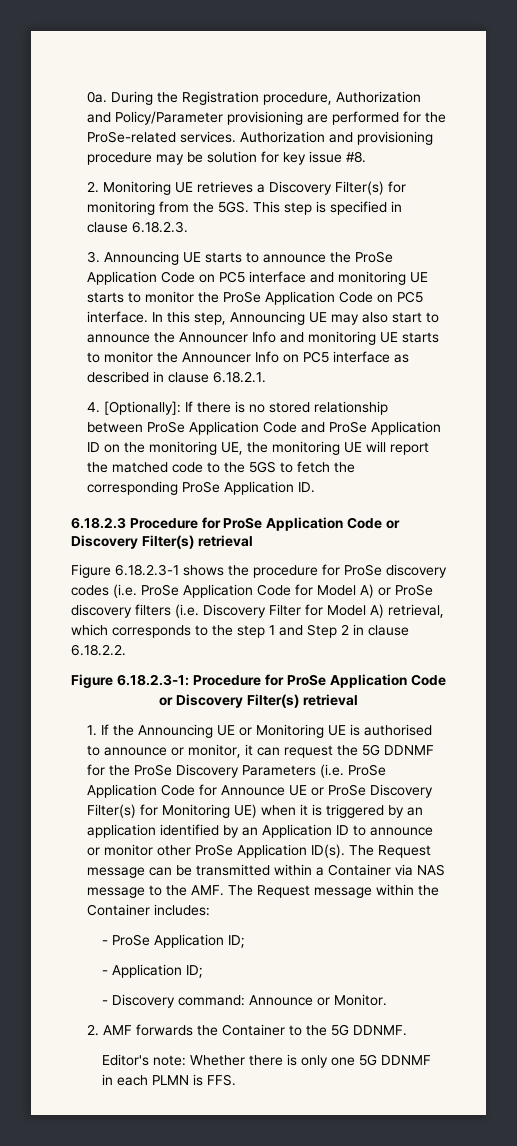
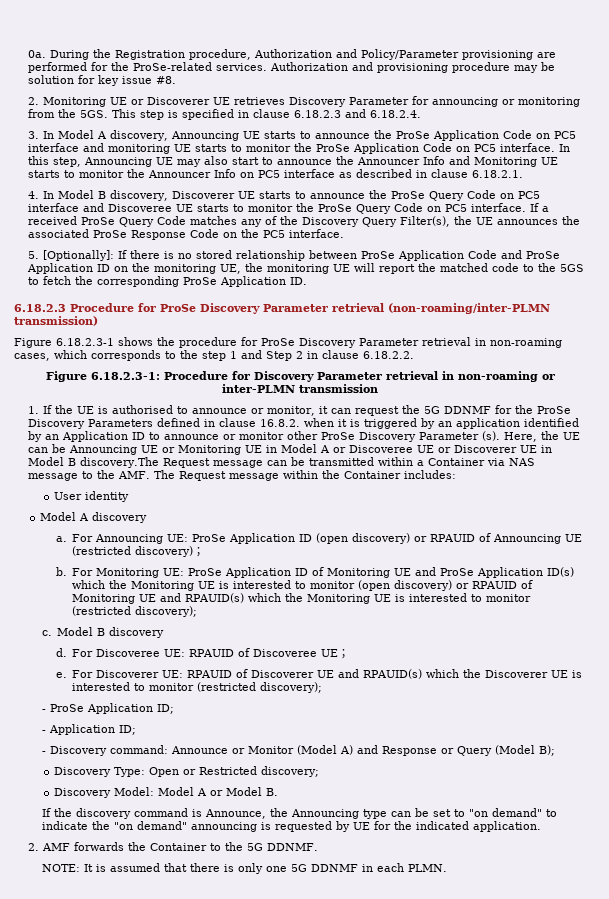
[196,181,406,195] retrieves a Discovery Filter(s) for -> [130,96,515,107] or Discoverer UE retrieves Discovery Parameter for announcing or
[131,221,188,233] [86,251,100,263] 6.18.2.3. // 3. -> [293,109,421,118] [27,130,168,141] 6.18.2.3 and 6.18.2.4. // 3. In Model A discovery,
[307,331,376,345] monitoring -> [473,157,537,167] Monitoring
(100, 407) none -> [42,190,540,201] [27,203,549,214] [27,216,580,227] [27,229,344,240] [27,251,39,259] In Model B discovery, Discoverer UE starts to announce the ProSe Query Code on PC5 interface and Discoveree UE starts to monitor the ProSe Query Code on PC5 interface. If a received ProSe Query Code matches any of the Discovery Query Filter(s), the UE announces the associated ProSe Response Code on the PC5 interface. // 5.
[266,517,400,531] [71,535,253,549] Application Code or Discovery Filter(s) retrieval -> [200,303,550,314] [14,316,98,326] Discovery Parameter retrieval (non-roaming/inter-PLMN transmission)
[386,564,447,578] [71,584,433,598] [71,604,444,618] discovery codes (i.e. ProSe Application Code for Model A) or ProSe discovery filters (i.e. Discovery Filter for Model A) retrieval, -> [299,337,562,348] [14,353,50,361] Discovery Parameter retrieval in non-roaming cases,
[287,674,446,688] [159,694,358,708] ProSe Application Code or Discovery Filter(s) retrieval -> [253,371,555,382] [222,384,378,393] Discovery Parameter retrieval in non-roaming or inter-PLMN transmission
[137,724,324,738] Announcing UE or Monitoring -> (73, 409) none
[319,764,386,778] [86,784,433,798] [86,804,257,818] (i.e. ProSe Application Code for Announce UE or ProSe Discovery Filter(s) for Monitoring UE) -> [156,418,300,427] defined in clause 16.8.2.
[236,844,374,858] Application ID(s). The -> [358,431,580,442] [27,444,552,455] [27,457,159,468] Discovery Parameter (s). Here, the UE can be Announcing UE or Monitoring UE in Model A or Discoveree UE or Discoverer UE in Model B discovery.The
(210, 910) none -> [54,491,130,502] [40,512,148,523] [55,533,583,544] [72,546,205,557] [55,567,575,578] [72,580,534,591] [72,593,532,604] [72,606,198,617] [41,627,165,638] [55,648,350,659] [55,669,583,679] [72,682,323,693] // User identity // Model A discovery // a. For Announcing UE: ProSe Application ID (open discovery) or RPAUID of Announcing UE (restricted discovery)； // b. For Monitoring UE: ProSe Application ID of Monitoring UE and ProSe Application ID(s) which the Monitoring UE is interested to monitor (open discovery) or RPAUID of Monitoring UE and RPAUID(s) which the Monitoring UE is interested to monitor (restricted discovery); // c. Model B discovery // d. For Discoveree UE: RPAUID of Discoveree UE； // e. For Discoverer UE: RPAUID of Discoverer UE and RPAUID(s) which the Discoverer UE is interested to monitor (restricted discovery);
[334,994,388,1006] Monitor. -> [247,745,555,756] [54,766,320,777] [54,787,279,798] [41,808,557,819] [41,821,541,832] Monitor (Model A) and Response or Query (Model B); // Discovery Type: Open or Restricted discovery; // Discovery Model: Model A or Model B. // If the discovery command is Announce, the Announcing type can be set to "on demand" to indicate the "on demand" announcing is requested by UE for the indicated application.
[102,1054,246,1066] Editor's note: Whether -> [41,863,187,872] NOTE: It is assumed that
[152,1074,237,1086] PLMN is FFS. -> [407,864,447,872] PLMN.

